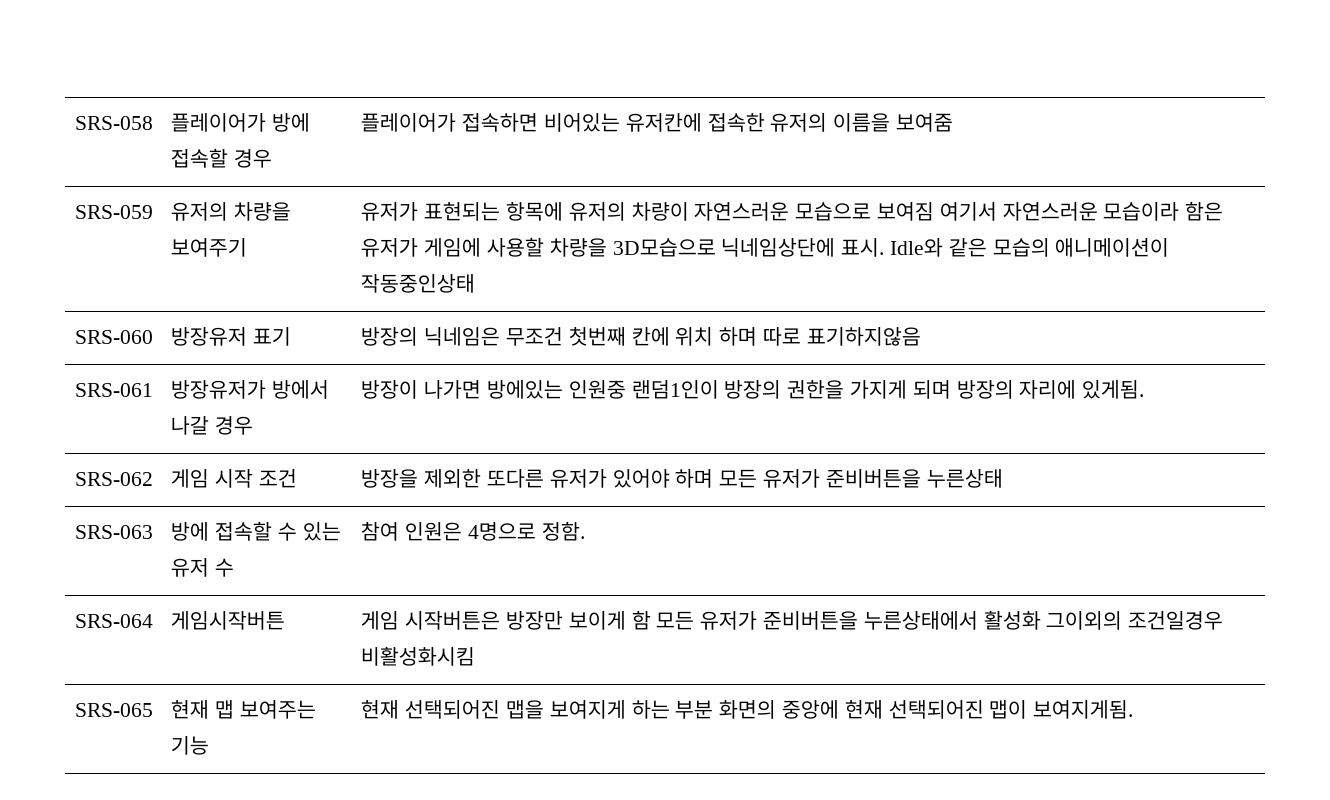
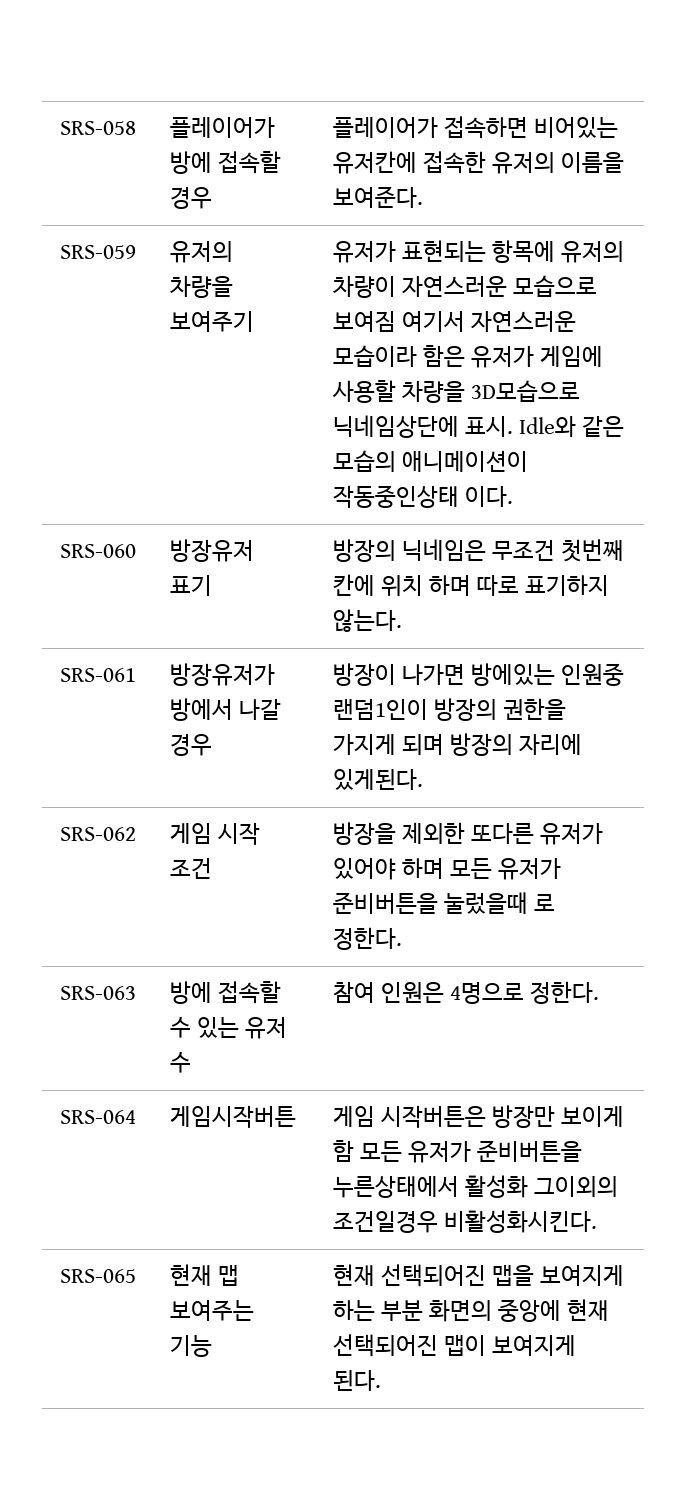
[896,113,954,132] 보여줌 -> [333,186,424,208] 보여준다.
(476, 283) none -> [465,486,514,507] 이다.
[806,327,921,346] 표기하지않음 -> [525,575,610,596] [333,609,403,632] 표기하지 않는다.
[1082,380,1145,399] 있게됨. -> [333,769,424,790] 있게된다.
[926,469,1003,488] 누른상태 -> [444,892,556,914] [333,927,403,950] 눌렀을때 로 정한다.
[541,521,585,541] 정함. -> [530,981,600,1004] 정한다.
[361,646,476,666] 비활성화시킴 -> [444,1210,598,1233] 비활성화시킨다.
[1033,700,1134,719] 보여지게됨. -> [492,1335,577,1356] [333,1370,382,1391] 보여지게 된다.

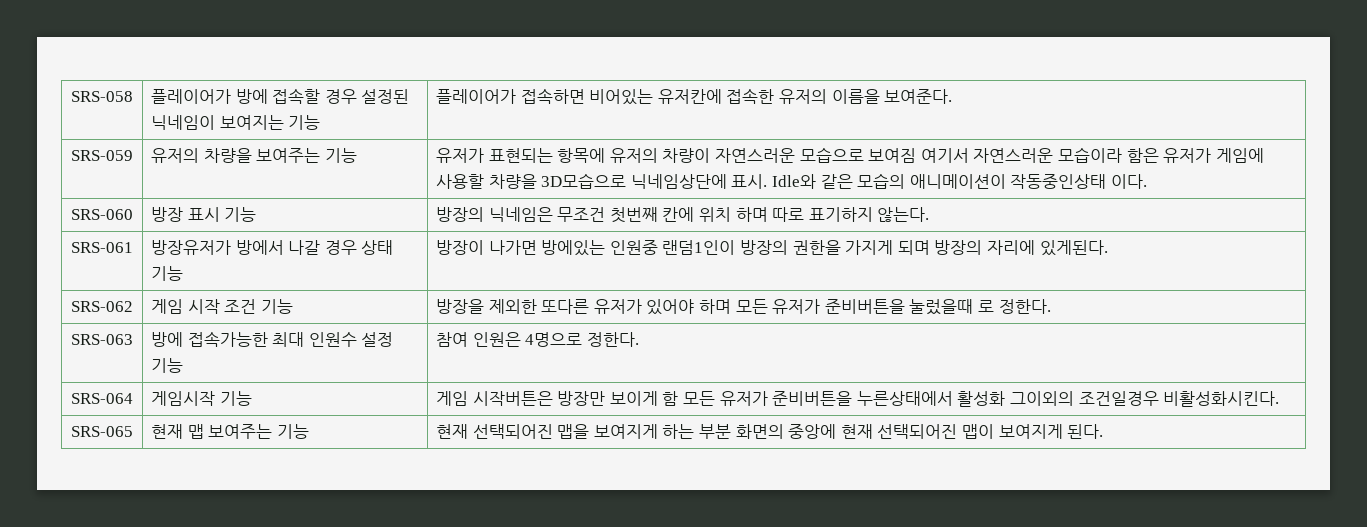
(213, 198) none -> [361,89,410,104] [151,115,321,130] 설정된 닉네임이 보여지는 기능
[170,311,255,332] 보여주기 -> [256,148,357,163] 보여주는 기능
[170,539,255,562] [170,575,213,596] 방장유저 표기 -> [151,207,257,222] 방장 표시 기능
(213, 745) none -> [361,240,394,255] [151,266,184,281] 상태 기능
(213, 868) none -> [260,299,293,314] 기능
[218,981,282,1004] [170,1017,288,1039] [170,1052,192,1073] 접속할 수 있는 유저 수 -> [187,331,394,347] [151,358,184,373] 접속가능한 최대 인원수 설정 기능
[170,1105,297,1128] 게임시작버튼 -> [151,391,252,406] 게임시작 기능

